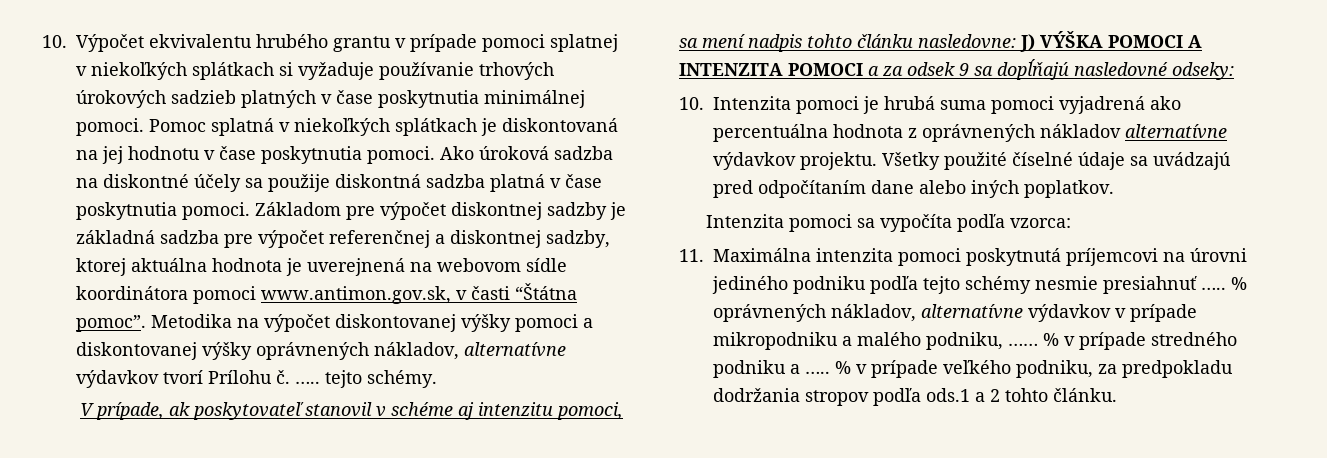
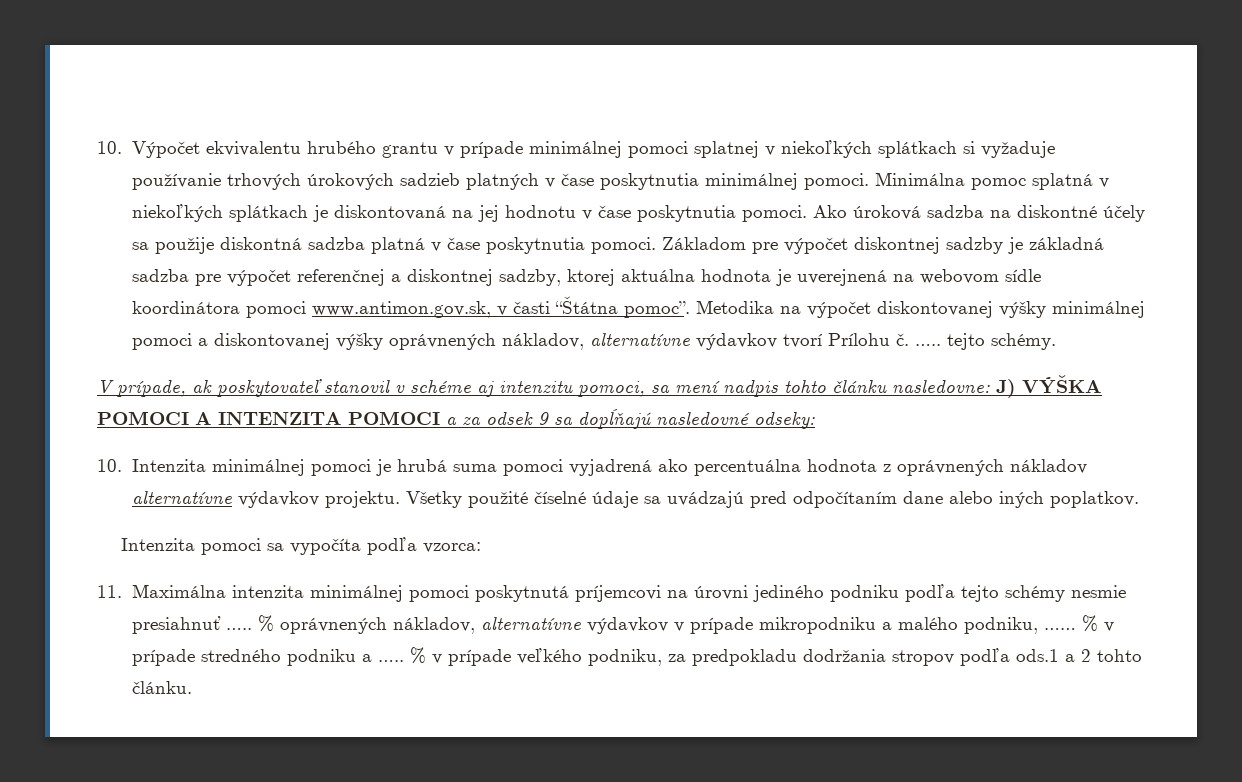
(477, 43) none -> [528,141,622,158] minimálnej
[149,119,206,132] Pomoc -> [874,172,1026,190] Minimálna pomoc
(511, 323) none -> [1051,301,1145,318] minimálnej
(791, 103) none -> [211,459,305,476] minimálnej
(893, 255) none -> [309,585,403,602] minimálnej

